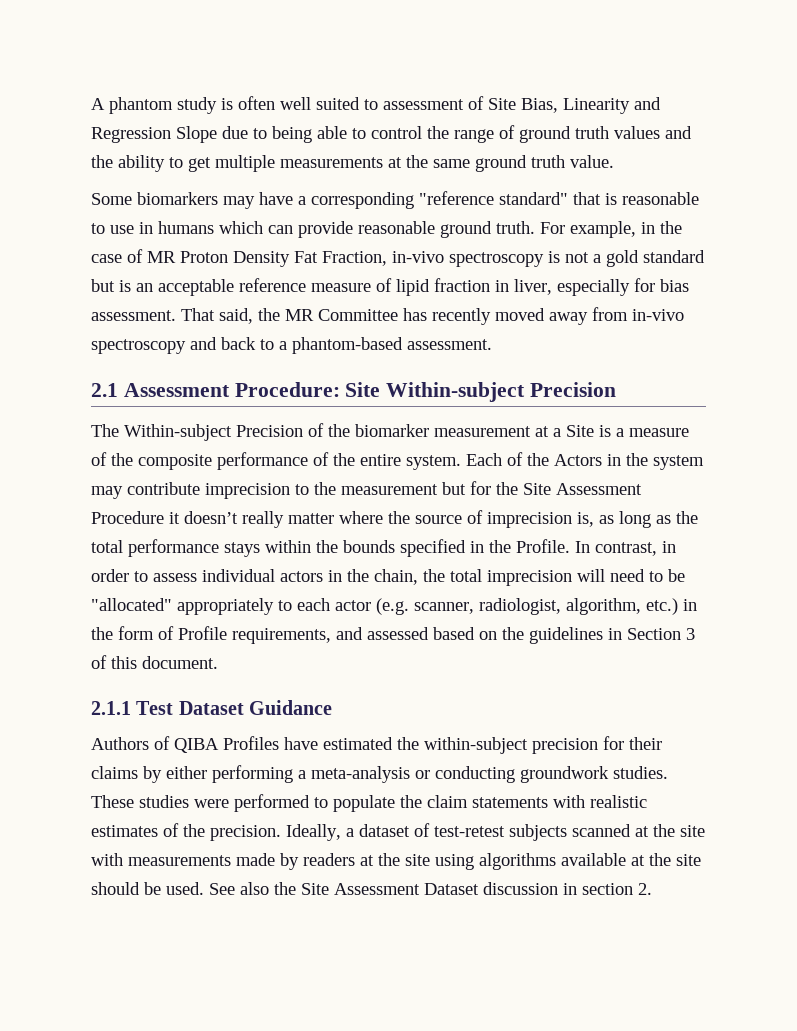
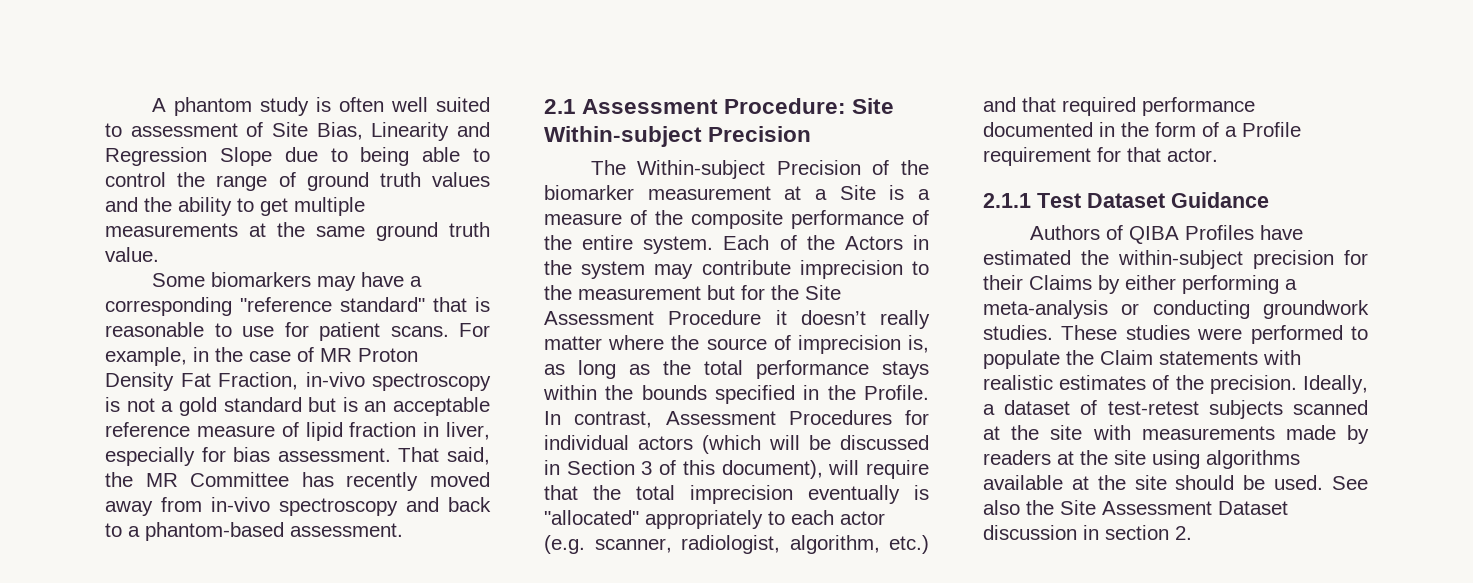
[139,221,535,238] in humans which can provide reasonable ground truth. -> [284,322,449,341] for patient scans.
[662,541,676,553] [91,569,685,586] in order to assess individual actors in the chain, the total imprecision will need to be -> [665,410,929,425] [544,435,929,454] [544,460,929,479] [544,485,929,504] Assessment Procedures for individual actors (which will be discussed in Section 3 of this document), will require that the total imprecision eventually is
[683,599,697,611] [91,626,695,644] [91,655,218,669] in the form of Profile requirements, and assessed based on the guidelines in Section 3 of this document. -> [983,97,1255,116] [983,122,1301,137] [983,147,1218,166] and that required performance documented in the form of a Profile requirement for that actor.
[91,766,138,779] claims -> [1029,275,1092,290] Claims
[427,795,468,808] claim -> [1100,350,1153,365] Claim

